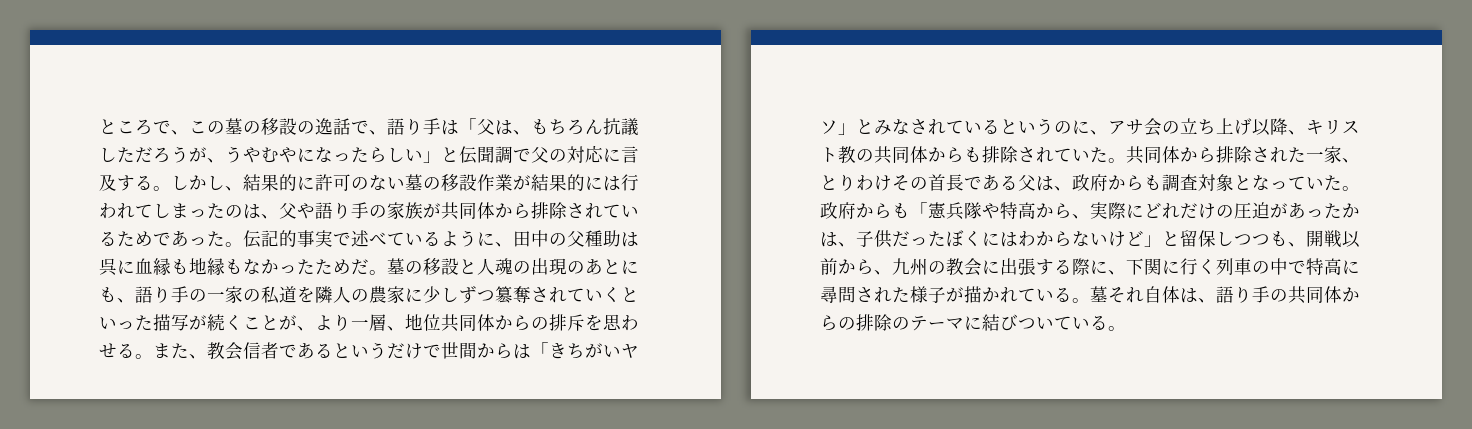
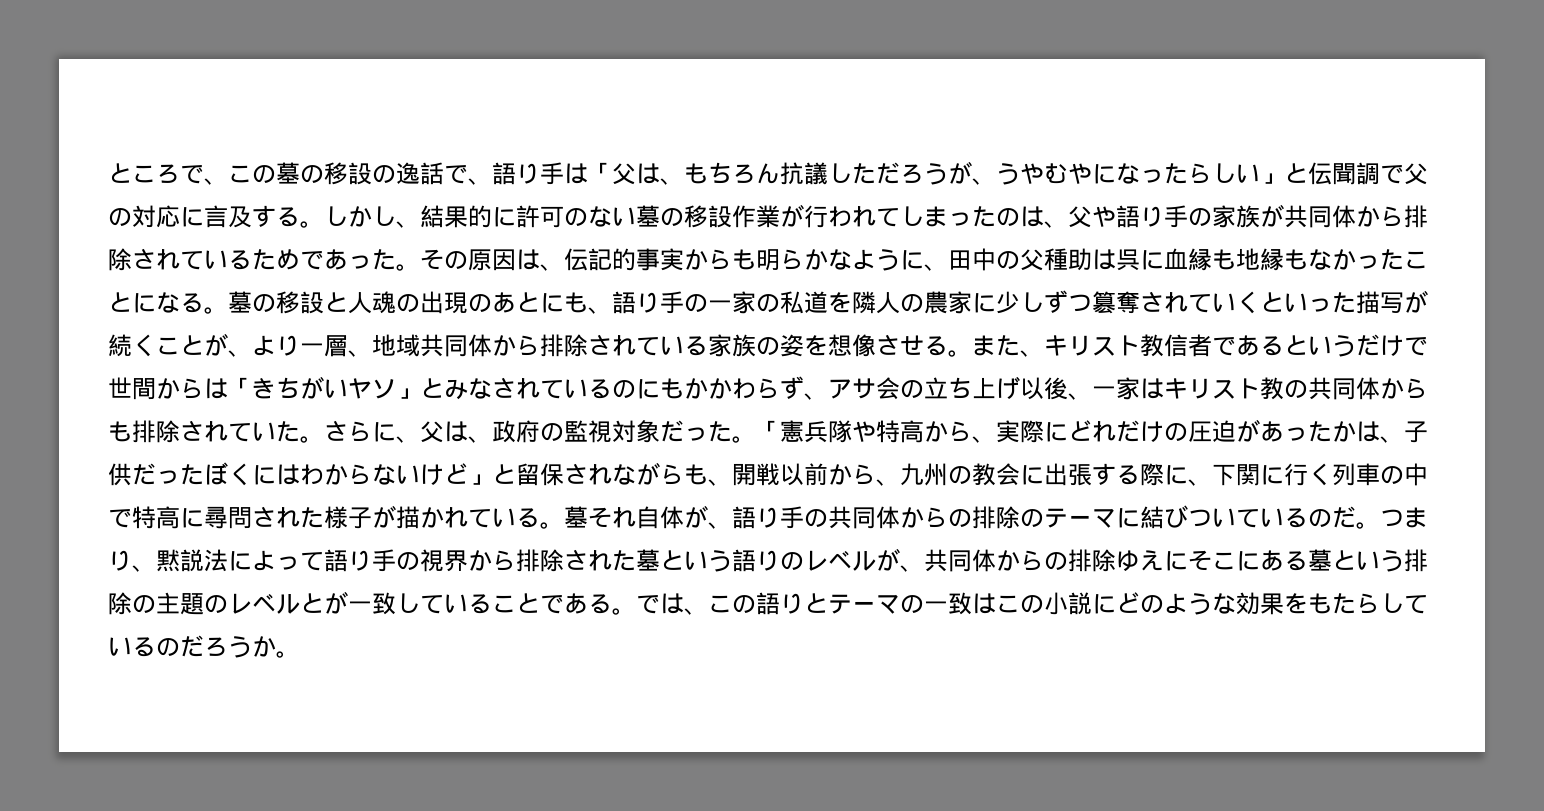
[531,174,621,191] 結果的には -> (804, 215) none
[243,230,441,248] 伝記的事実で述べている -> [420,248,852,271] その原因は、伝記的事実からも明らかな
[315,259,369,275] ためだ -> [1404,251,1428,269] [108,292,204,313] ことになる
[423,314,639,332] 位共同体からの排斥を思わ -> [396,334,900,357] 域共同体から排除されている家族の姿を想像さ
[207,342,243,360] 教会 -> [1044,334,1164,357] キリスト教
[1000,118,1090,135] というのに -> [612,376,804,399] のにもかかわらず
[1270,118,1306,135] 降、 -> [1044,377,1164,400] 後、一家は
[1126,146,1360,164] [820,174,1360,191] [820,202,910,219] 共同体から排除された一家、とりわけその首長である父は、政府からも調査対象となっていた。政府からも -> [324,420,756,443] さらに、父は、政府の監視対象だった。
[1216,231,1270,246] しつつ -> [564,462,684,485] されながら
[1180,288,1198,303] は -> [684,505,708,528] が
(1108, 322) none -> [1308,506,1428,529] [108,548,1428,572] [108,591,1428,615] [108,635,276,658] のだ。つまり、黙説法によって語り手の視界から排除された墓という語りのレベルが、共同体からの排除ゆえにそこにある墓という排除の主題のレベルとが一致していることである。では、この語りとテーマの一致はこの小説にどのような効果をもたらしているのだろうか

